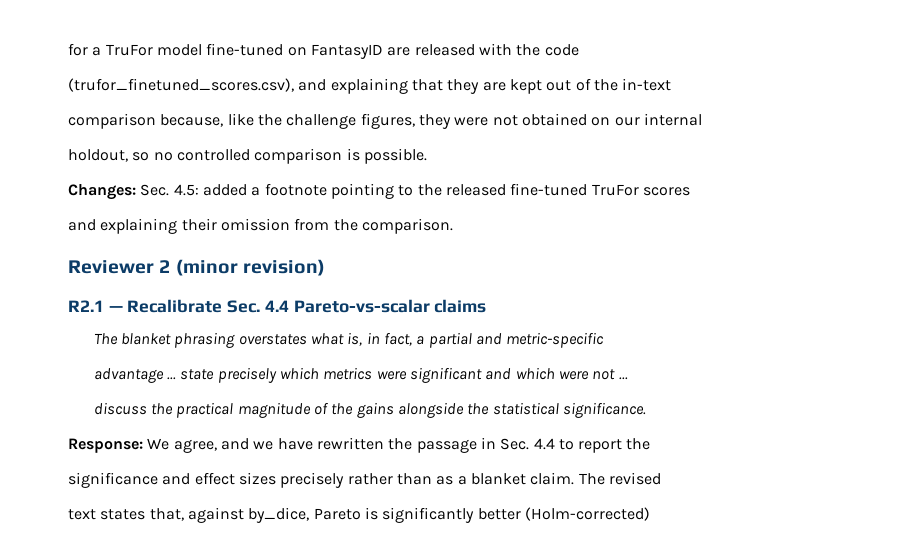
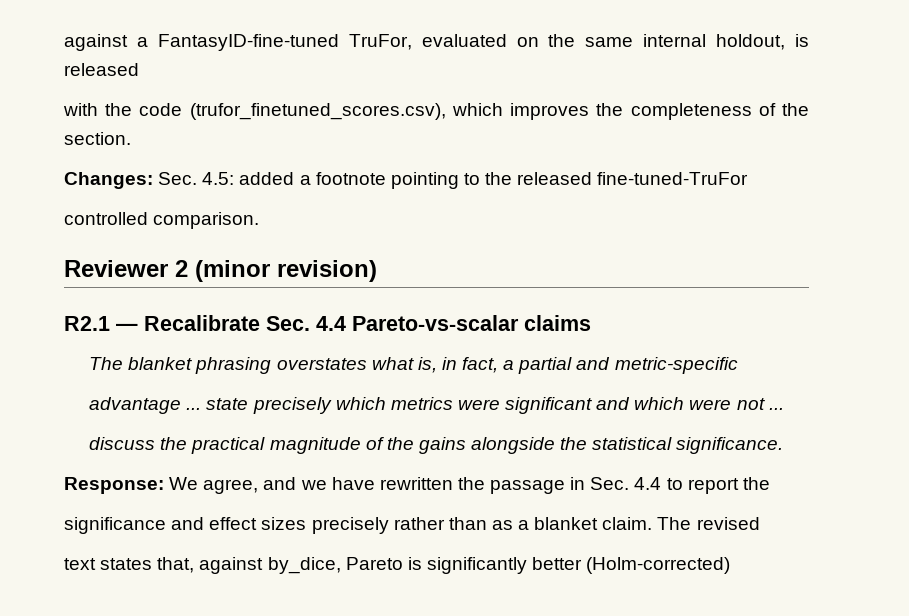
[68,43,475,59] for a TruFor model fine-tuned on FantasyID are released -> [64,34,809,51] [64,63,139,76] against a FantasyID-fine-tuned TruFor, evaluated on the same internal holdout, is released //
[68,78,672,94] [68,113,702,129] [68,148,427,164] // (trufor_finetuned_scores.csv), and explaining that they are kept out of the in-text // comparison because, like the challenge figures, they were not obtained on our internal // holdout, so no controlled comparison is possible. -> [189,103,809,120] [64,132,131,145] (trufor_finetuned_scores.csv), which improves the completeness of the section.
[510,183,690,196] [68,218,358,234] fine-tuned TruFor scores // and explaining their omission from the -> [597,172,749,185] [64,212,148,225] fine-tuned-TruFor // controlled

